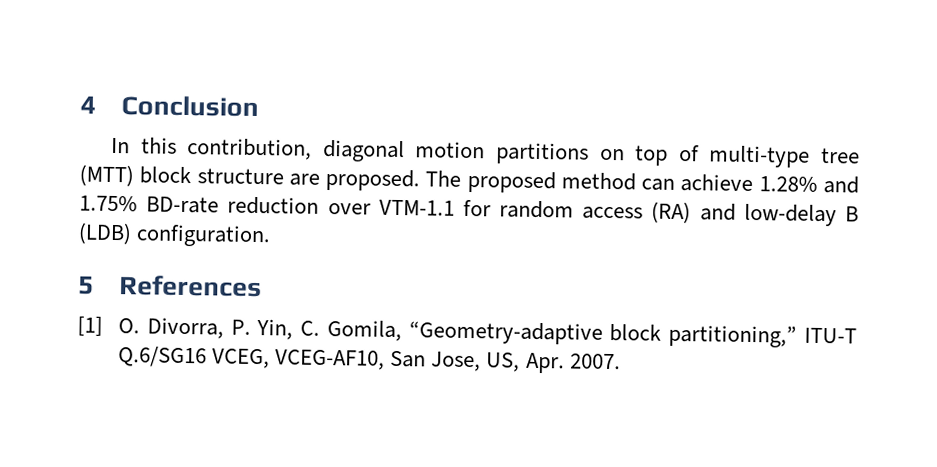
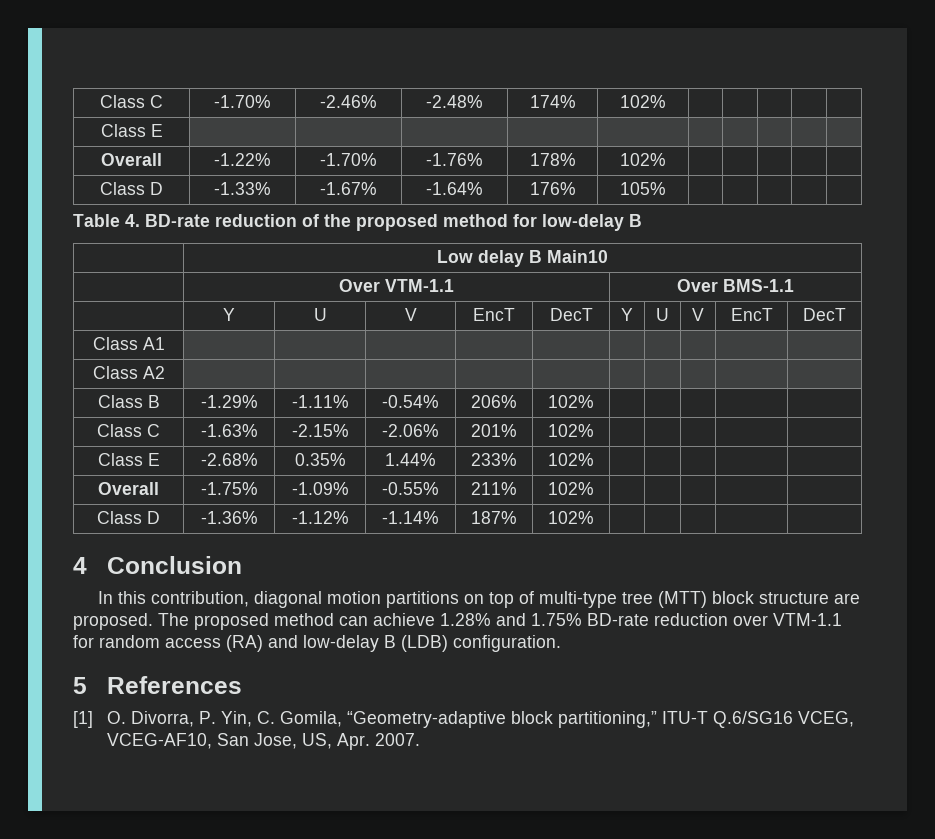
(80, 104) none -> [100,95,163,108] [214,95,271,108] [320,95,377,108] [426,95,483,108] [529,95,576,108] [620,95,666,108] [100,124,163,137] [101,153,162,166] [214,153,271,166] [320,153,377,166] [426,153,483,166] [529,153,576,166] [620,153,666,166] [100,182,163,195] [214,182,271,195] [320,182,377,195] [426,182,483,195] [529,182,576,195] [620,182,666,195] [73,214,642,231] [437,250,608,267] [339,279,454,292] [677,279,794,292] [223,308,235,321] [313,308,327,321] [404,308,417,321] [473,308,515,321] [549,308,593,321] [621,308,633,321] [656,308,669,321] [692,308,704,321] [730,308,773,321] [803,308,846,321] [92,337,165,350] [92,366,165,379] [97,395,160,408] [200,395,258,408] [291,395,349,408] [382,395,439,408] [471,395,517,408] [548,395,594,408] [97,424,160,437] [200,424,258,437] [291,424,349,437] [382,424,439,437] [471,424,517,437] [548,424,594,437] [97,453,160,466] [200,453,258,466] [294,453,346,466] [385,453,436,466] [471,453,517,466] [548,453,594,466] [98,482,159,495] [200,482,258,495] [291,482,349,495] [382,482,439,495] [471,482,517,495] [548,482,594,495] [97,511,160,524] [200,511,258,524] [291,511,349,524] [382,511,439,524] [471,511,517,524] [548,511,594,524] Class C | -1.70% | -2.46% | -2.48% | 174% | 102% | | | | | // Class E | | | | | | | | | | // Overall | -1.22% | -1.70% | -1.76% | 178% | 102% | | | | | // Class D | -1.33% | -1.67% | -1.64% | 176% | 105% | | | | | // Table 4. BD-rate reduction of the proposed method for low-delay B // | Low delay B Main10 // | Over VTM-1.1 | Over BMS-1.1 // | Y | U | V | EncT | DecT | Y | U | V | EncT | DecT // Class A1 | | | | | | | | | | // Class A2 | | | | | | | | | | // Class B | -1.29% | -1.11% | -0.54% | 206% | 102% | | | | | // Class C | -1.63% | -2.15% | -2.06% | 201% | 102% | | | | | // Class E | -2.68% | 0.35% | 1.44% | 233% | 102% | | | | | // Overall | -1.75% | -1.09% | -0.55% | 211% | 102% | | | | | // Class D | -1.36% | -1.12% | -1.14% | 187% | 102% | | | | | //

